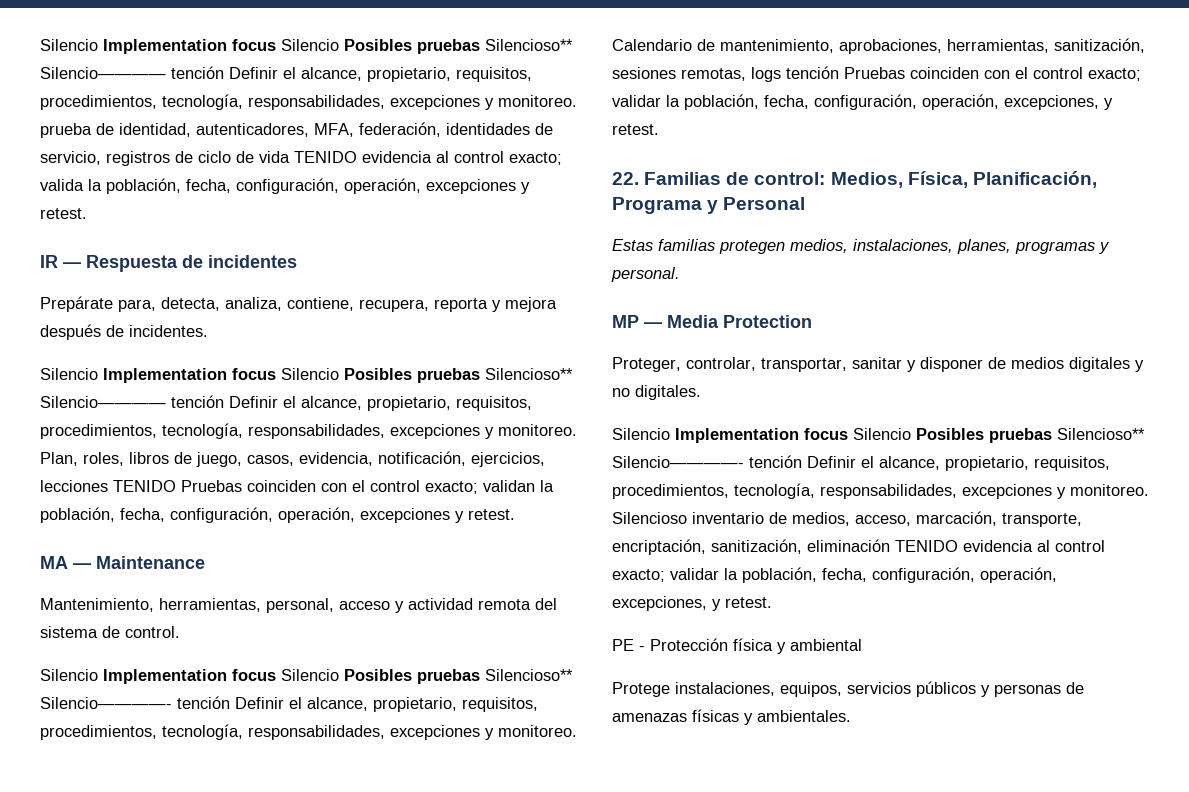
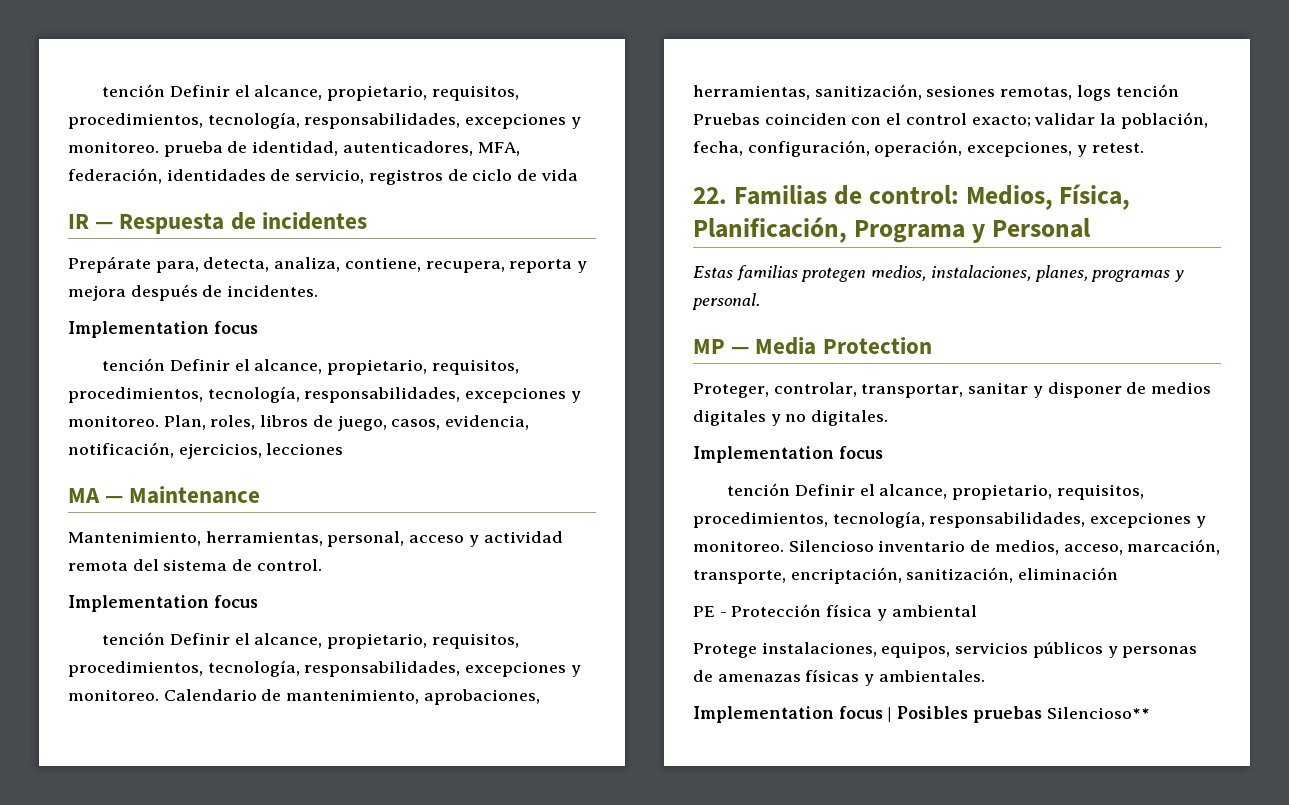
[40,39,573,54] [40,67,166,79] Silencio Implementation focus Silencio Posibles pruebas Silencioso** Silencio———— -> (102, 90) none
[294,151,562,165] [40,178,530,194] [40,208,87,219] TENIDO evidencia al control exacto; valida la población, fecha, configuración, operación, excepciones y retest. -> (578, 175) none
[40,368,573,383] [40,396,166,408] Silencio Implementation focus Silencio Posibles pruebas Silencioso** Silencio———— -> [68,321,258,338] Implementation focus //
[113,480,554,494] [40,507,515,523] TENIDO Pruebas coinciden con el control exacto; validan la población, fecha, configuración, operación, excepciones y retest. -> (344, 449) none
[40,669,573,684] [40,697,172,709] Silencio Implementation focus Silencio Posibles pruebas Silencioso** Silencio————- -> [68,595,258,612] Implementation focus //
[612,428,1145,443] [612,456,744,468] Silencio Implementation focus Silencio Posibles pruebas Silencioso** Silencio————- -> [693,446,883,463] Implementation focus //
[895,540,1105,552] [612,567,1057,583] [612,596,772,611] TENIDO evidencia al control exacto; validar la población, fecha, configuración, operación, excepciones, y retest. -> (1119, 573) none
(851, 716) none -> [693,706,1150,723] // Implementation focus | Posibles pruebas Silencioso**

